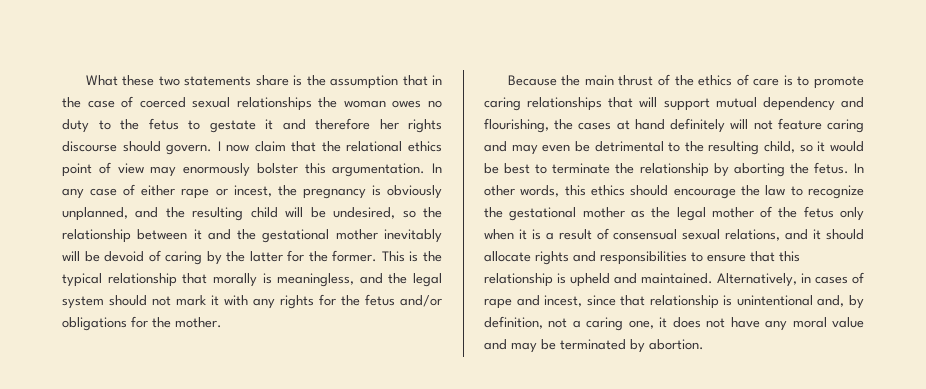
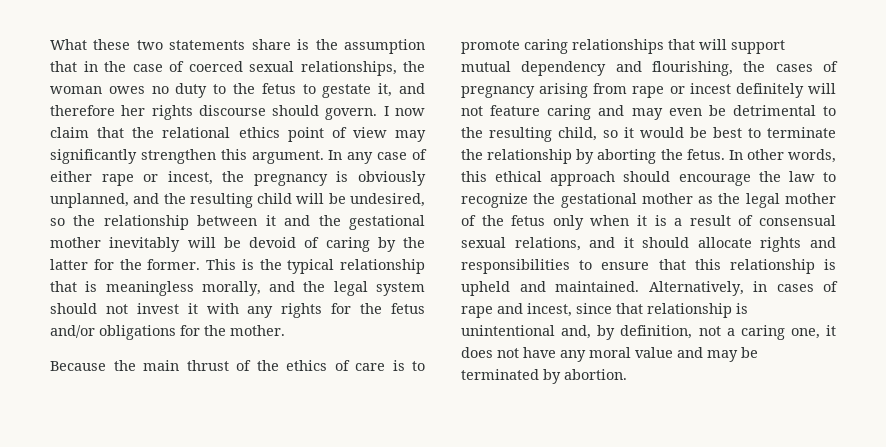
[236,97,312,111] relationships -> [300,61,397,76] relationships,
[265,119,273,130] it -> [378,83,393,97] it,
[183,163,426,177] enormously bolster this argumentation. -> [50,149,324,164] significantly strengthen this argument.
[212,273,355,287] morally is meaningless, -> [85,281,261,296] is meaningless morally,
[176,295,206,306] mark -> [136,303,179,314] invest
[616,119,665,130] at hand -> [823,61,838,72] [461,83,731,98] of pregnancy arising from rape or incest
[591,185,625,196] ethics -> [495,171,616,186] ethical approach

